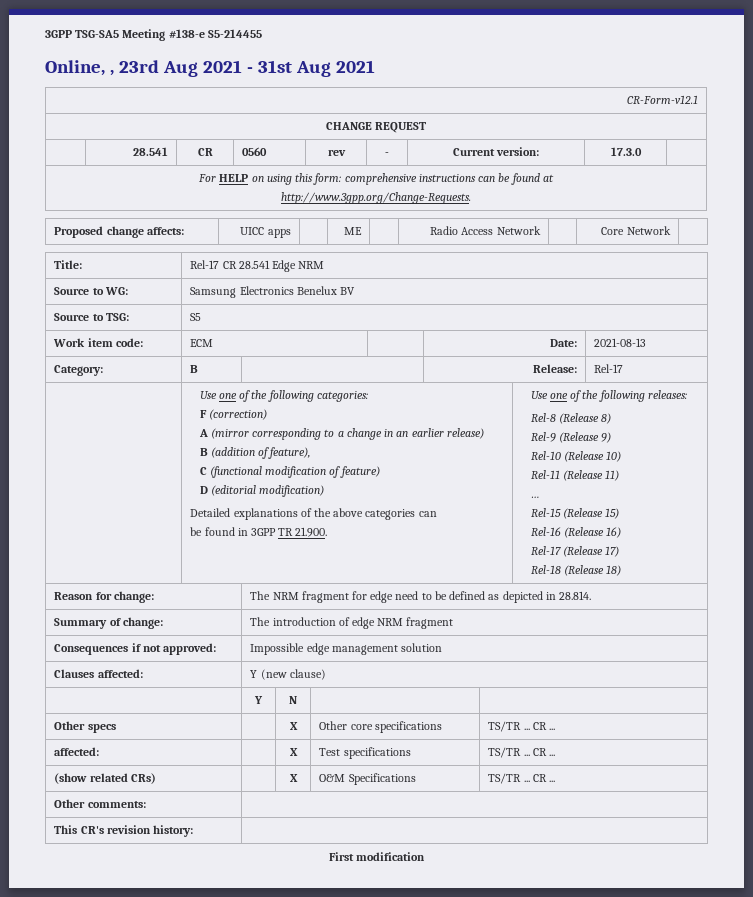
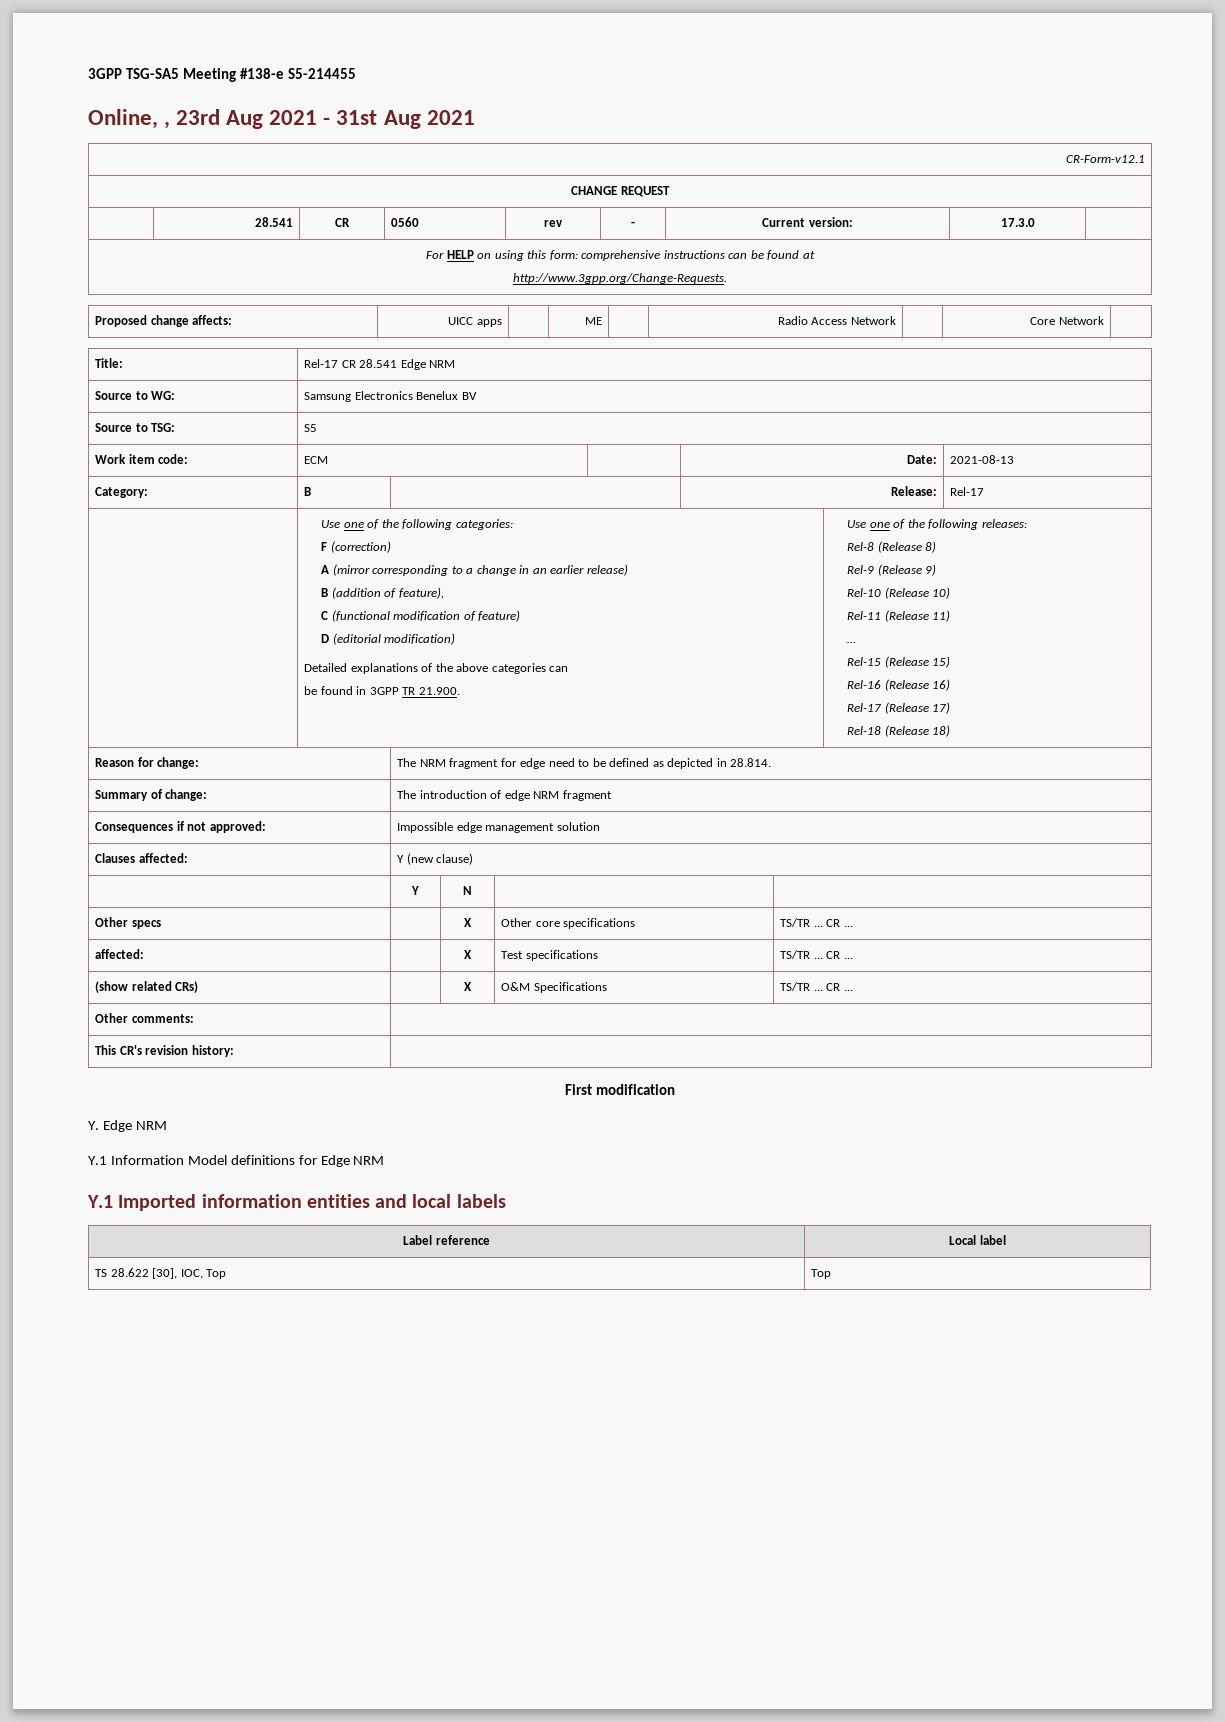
(426, 856) none -> [88,1120,167,1132] [88,1155,385,1167] [87,1194,506,1211] [403,1235,490,1245] [949,1235,1006,1245] [95,1268,227,1279] [811,1269,832,1279] // Y. Edge NRM // Y.1 Information Model definitions for Edge NRM // Y.1 Imported information entities and local labels // Label reference | Local label // TS 28.622 [30], IOC, Top | Top

